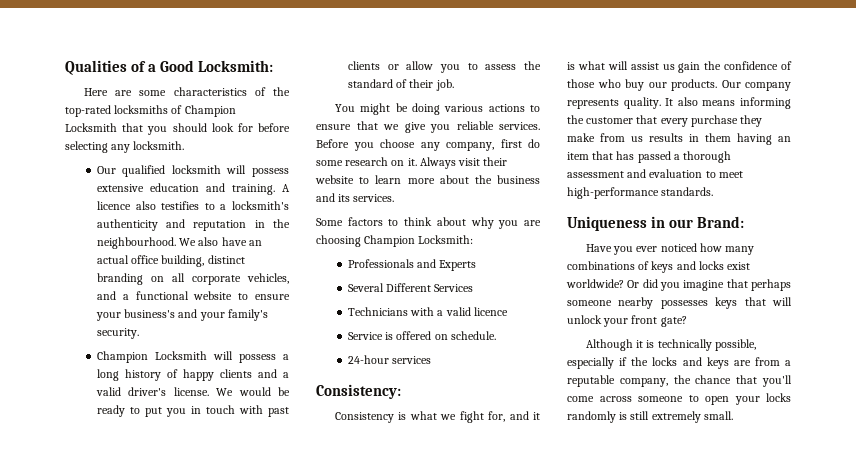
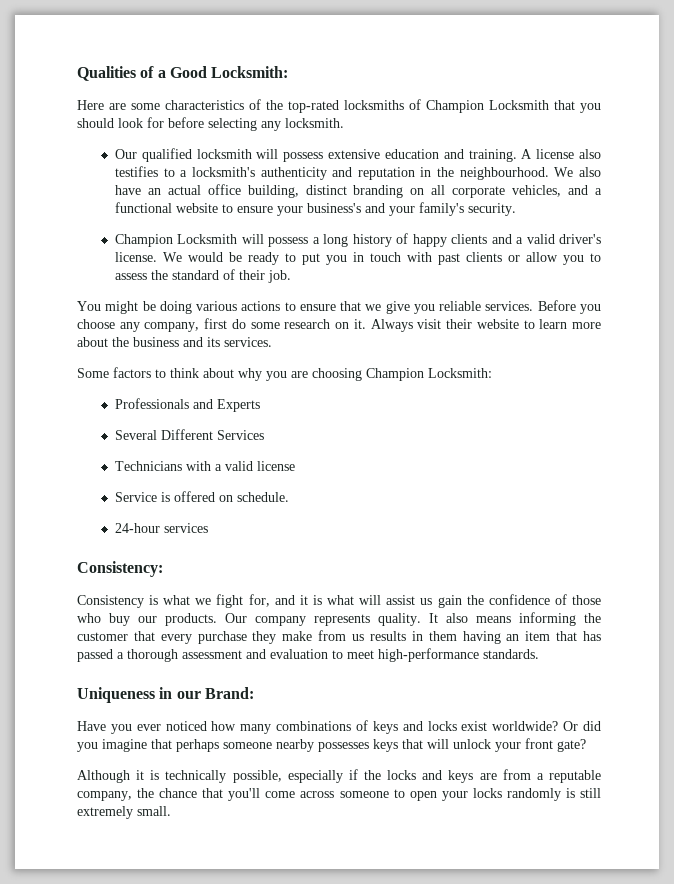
[96,201,131,210] licence -> [536,149,575,159] license
[473,307,508,316] licence -> [256,461,295,471] license

